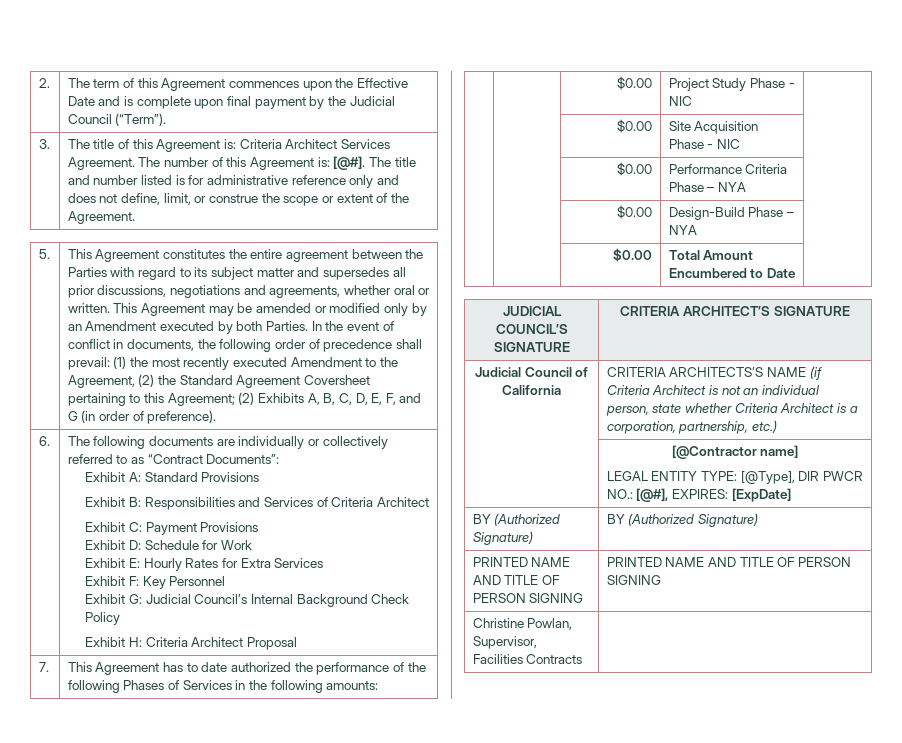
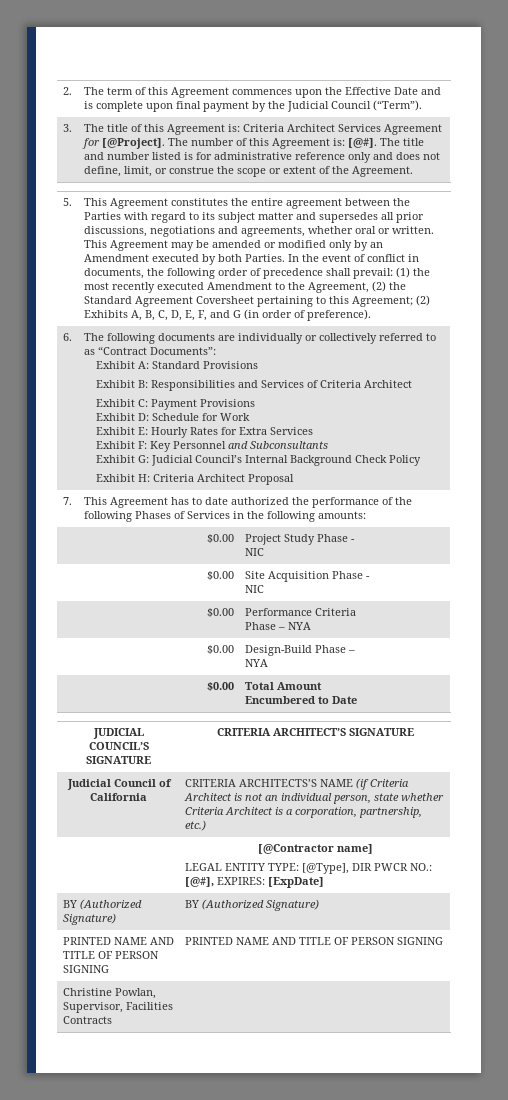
[67,157,135,170] Agreement. -> [383,124,442,135] [81,138,165,149] Agreement for [@Project].
(226, 581) none -> [228,441,329,449] and Subconsultants

